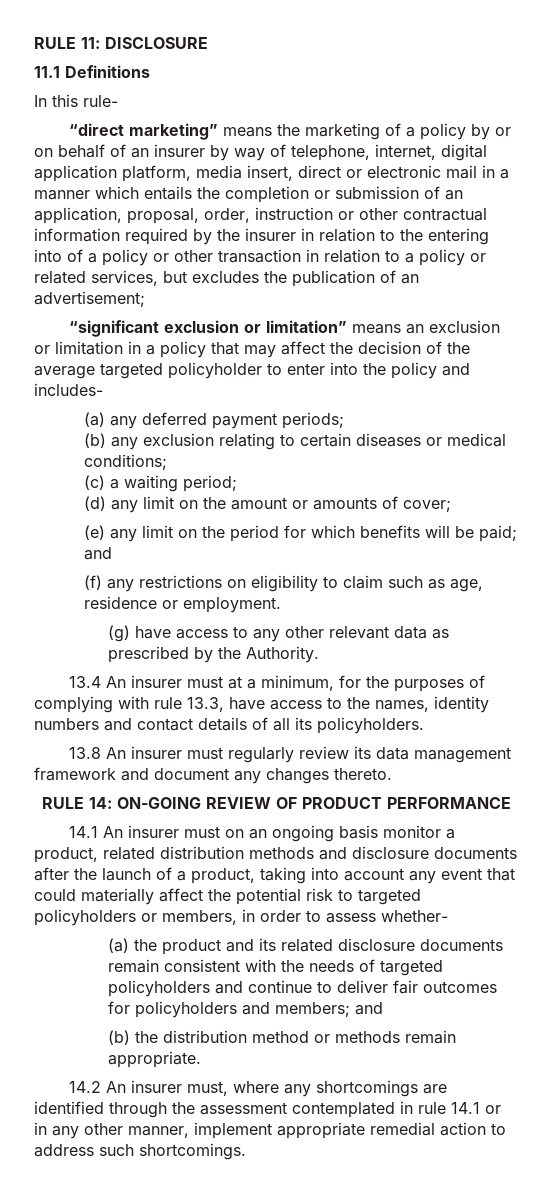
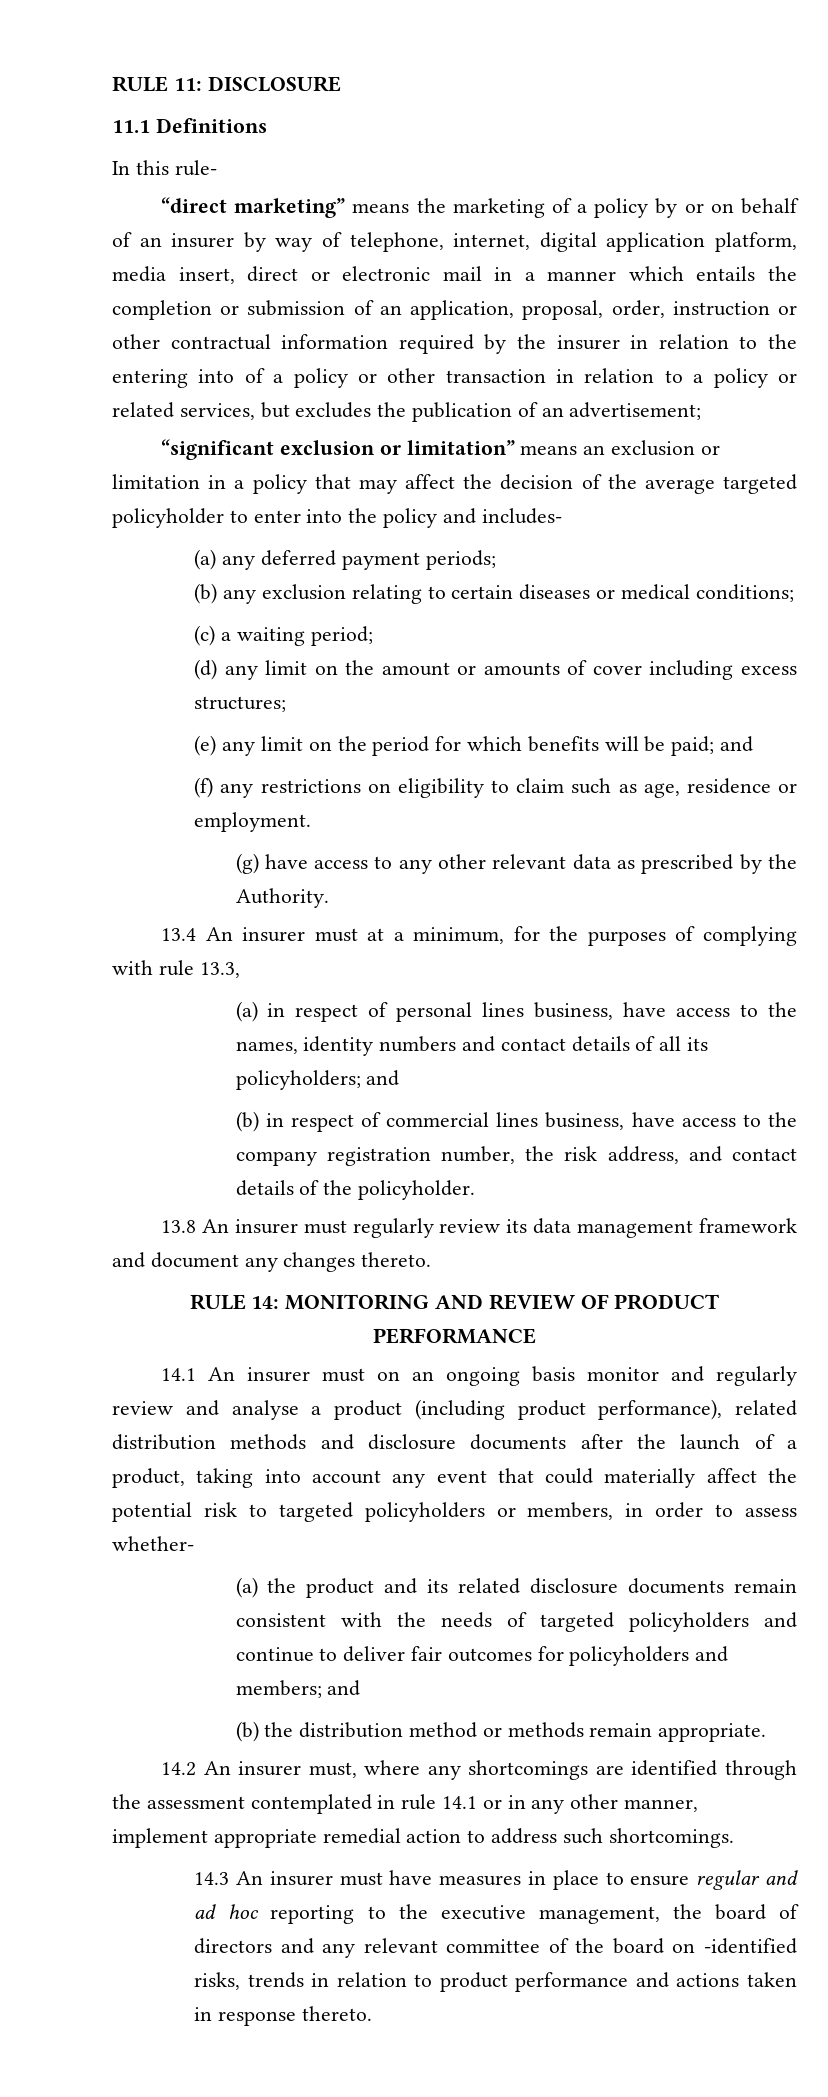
[402,500,451,512] cover; -> [592,660,797,680] [194,696,287,712] cover including excess structures;
(224, 704) none -> [235,1001,614,1022] // (a) in respect of personal lines business,
[317,717,424,734] policyholders. -> [235,1070,400,1090] [235,1111,797,1132] [235,1146,797,1166] [235,1180,475,1200] policyholders; and // (b) in respect of commercial lines business, have access to the company registration number, the risk address, and contact details of the policyholder.
[116,797,201,809] ON-GOING -> [285,1294,483,1310] MONITORING AND
[445,829,455,839] [34,847,98,863] a product, -> [671,1366,797,1386] [112,1399,723,1420] and regularly review and analyse a product (including product performance),
(246, 1151) none -> [194,1870,798,1890] [194,1904,800,1924] [194,1938,798,1958] [194,1972,798,1992] [194,2006,372,2026] // 14.3 An insurer must have measures in place to ensure regular and ad hoc reporting to the executive management, the board of directors and any relevant committee of the board on -identified risks, trends in relation to product performance and actions taken in response thereto.

